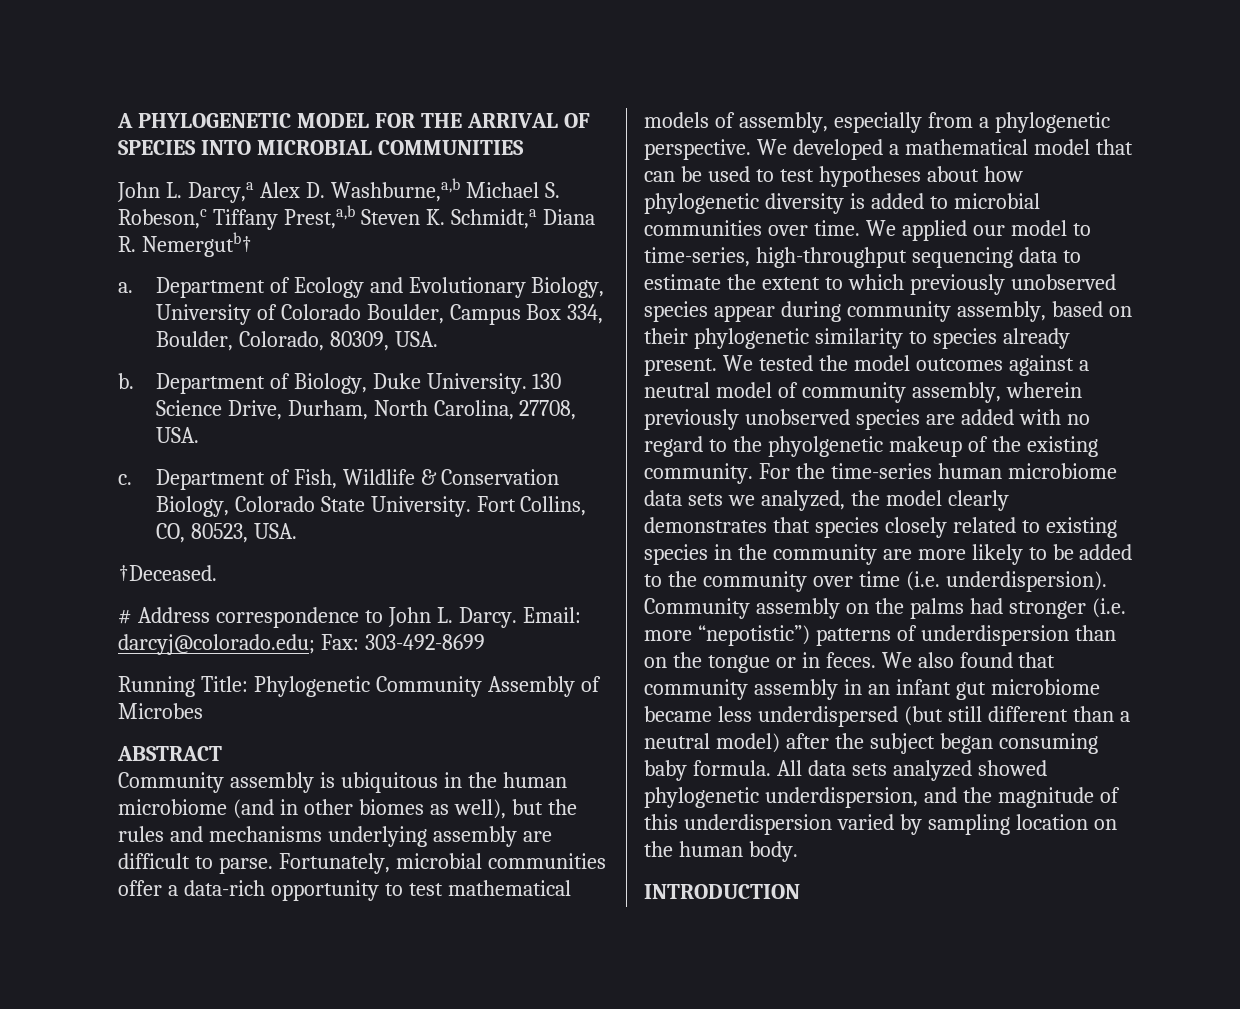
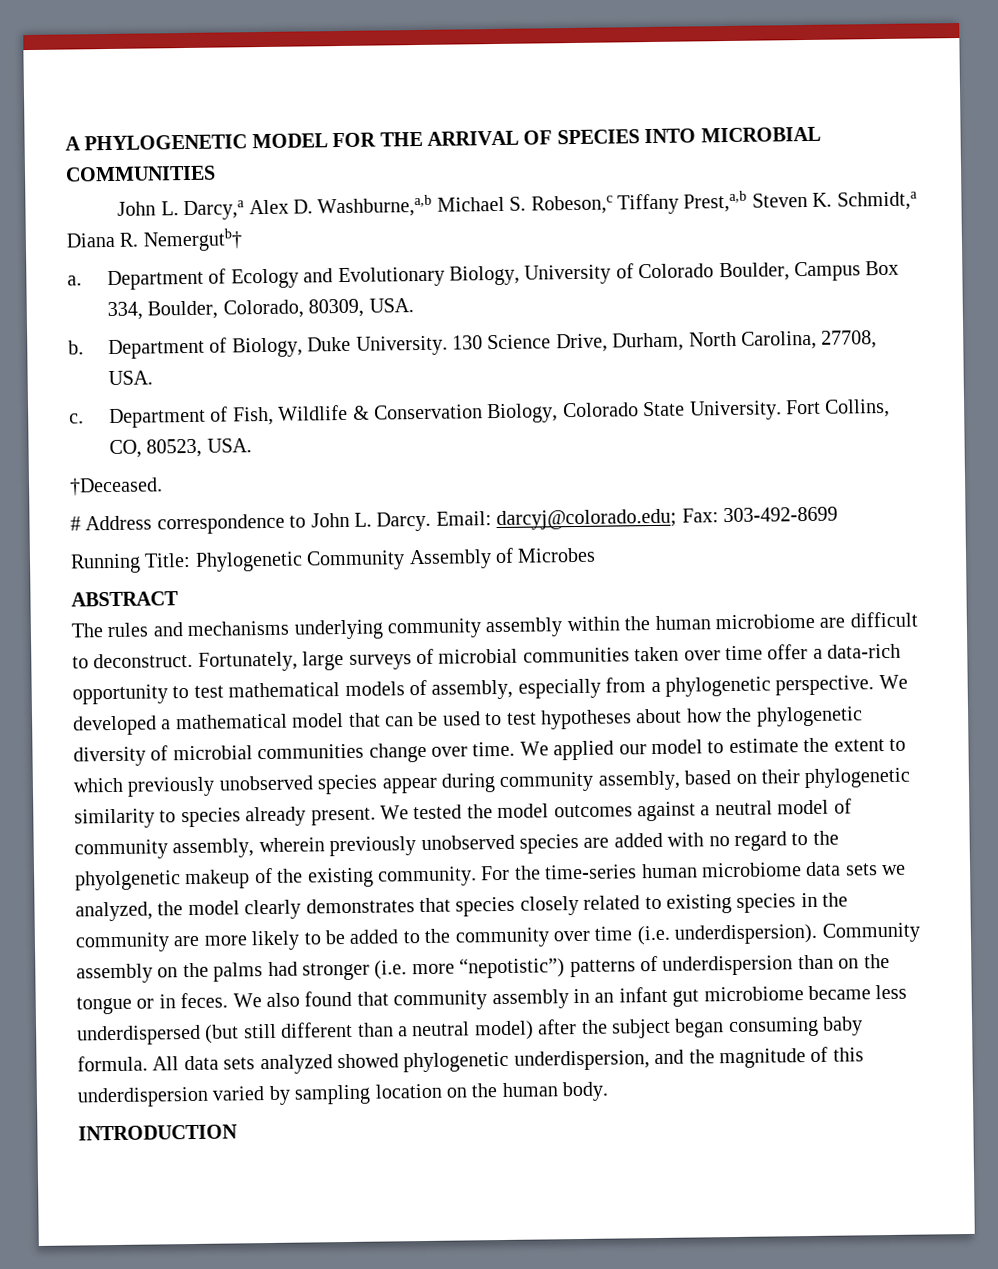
[118,772,567,793] [118,799,577,819] [118,826,552,847] [118,853,606,874] Community assembly is ubiquitous in the human microbiome (and in other biomes as well), but the rules and mechanisms underlying assembly are difficult to parse. Fortunately, microbial communities -> [71,611,918,640] [72,645,763,672] The rules and mechanisms underlying community assembly within the human microbiome are difficult to deconstruct. Fortunately, large surveys of microbial communities taken over time
(1023, 174) none -> [725,707,753,723] the
[849,193,1040,209] [644,220,762,236] is added to microbial communities -> [150,742,427,763] of microbial communities change
[644,247,1081,268] time-series, high-throughput sequencing data to -> (725, 747) none

